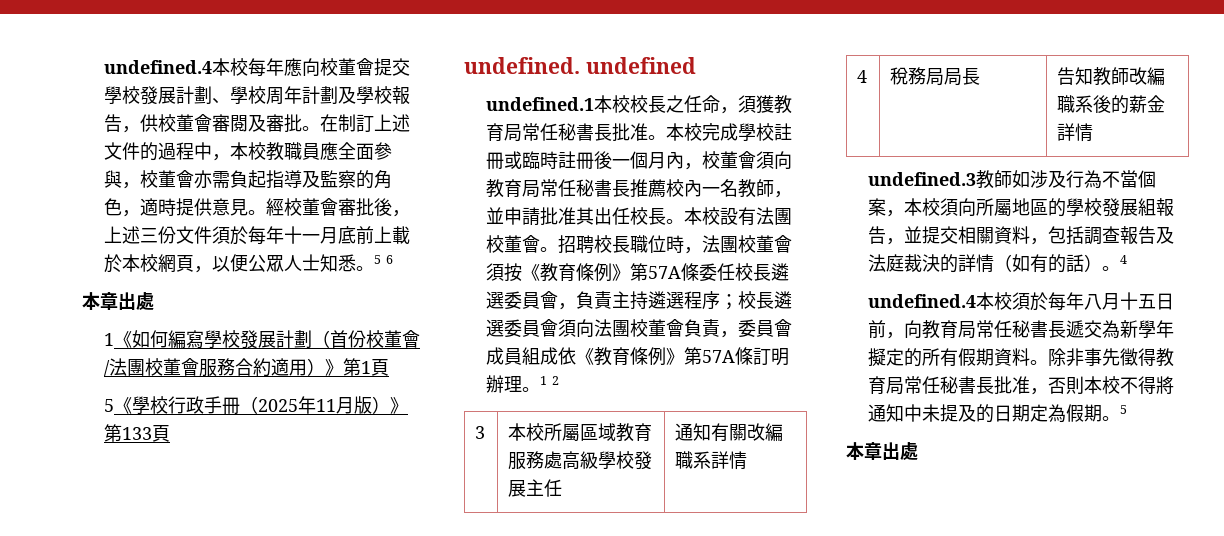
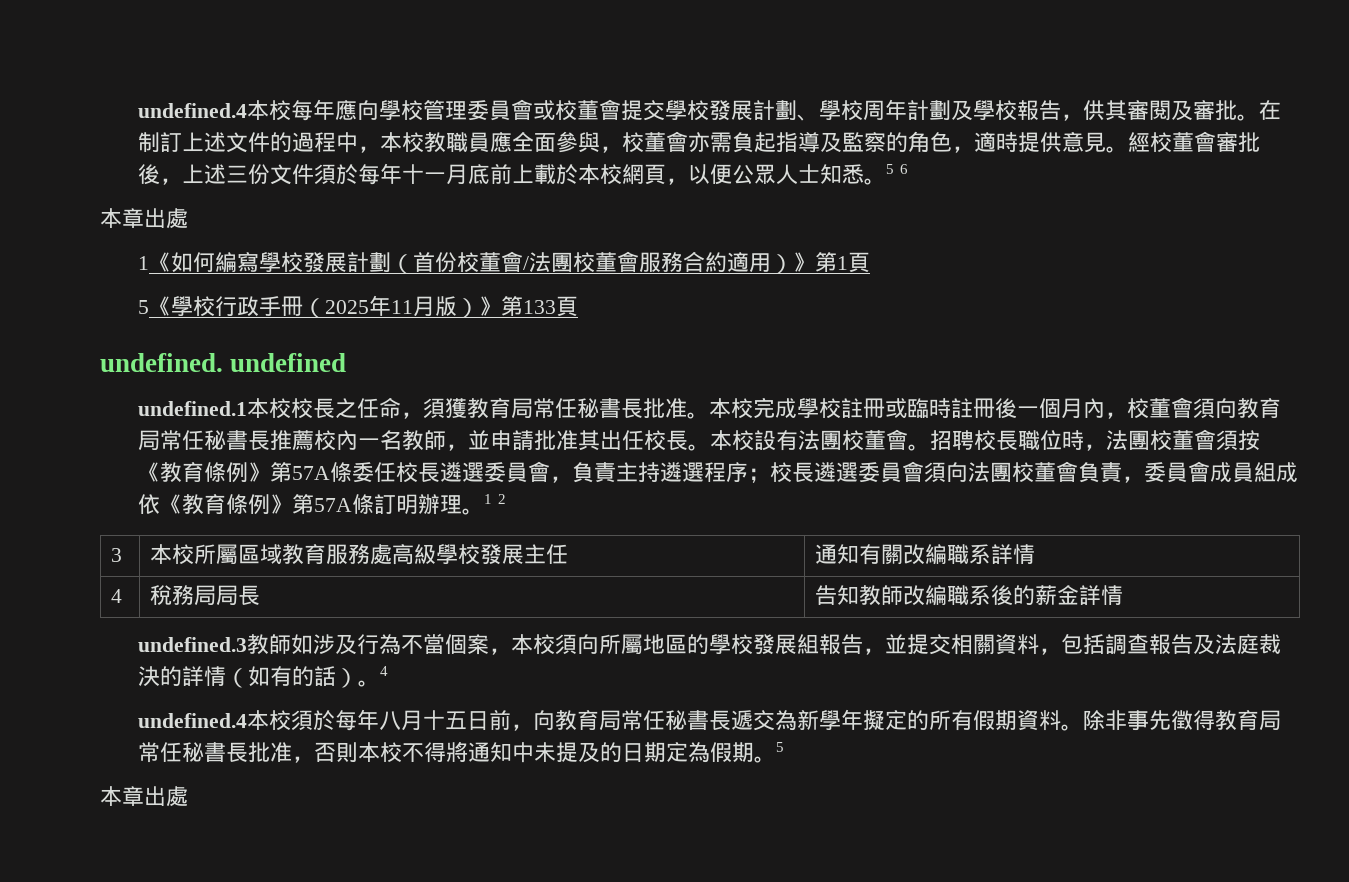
(321, 67) none -> [378,99,555,121] 學校管理委員會或
[158,114,213,132] 校董會 -> [1104,100,1127,121] 其

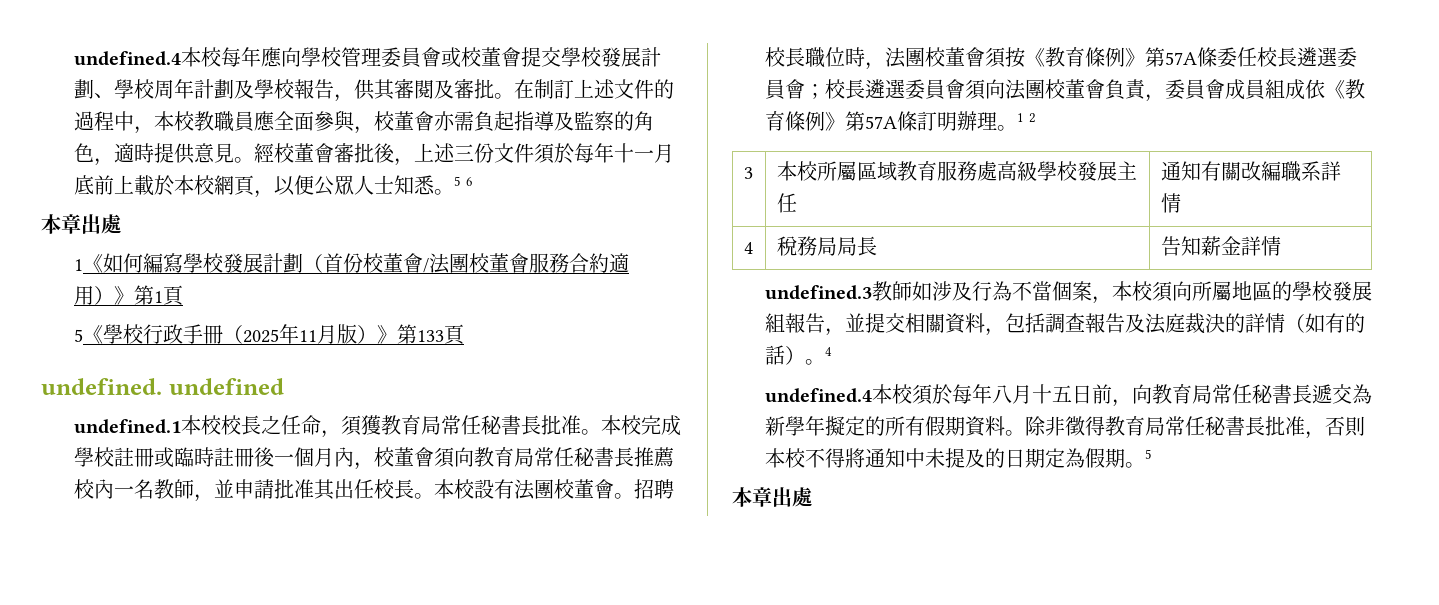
[549,462,748,483] ，負責主持遴選程序 -> (805, 89) none
[859,585,1036,606] 教師改編職系後的 -> (1201, 246) none
[1126,710,1171,731] 事先 -> (1065, 426) none

